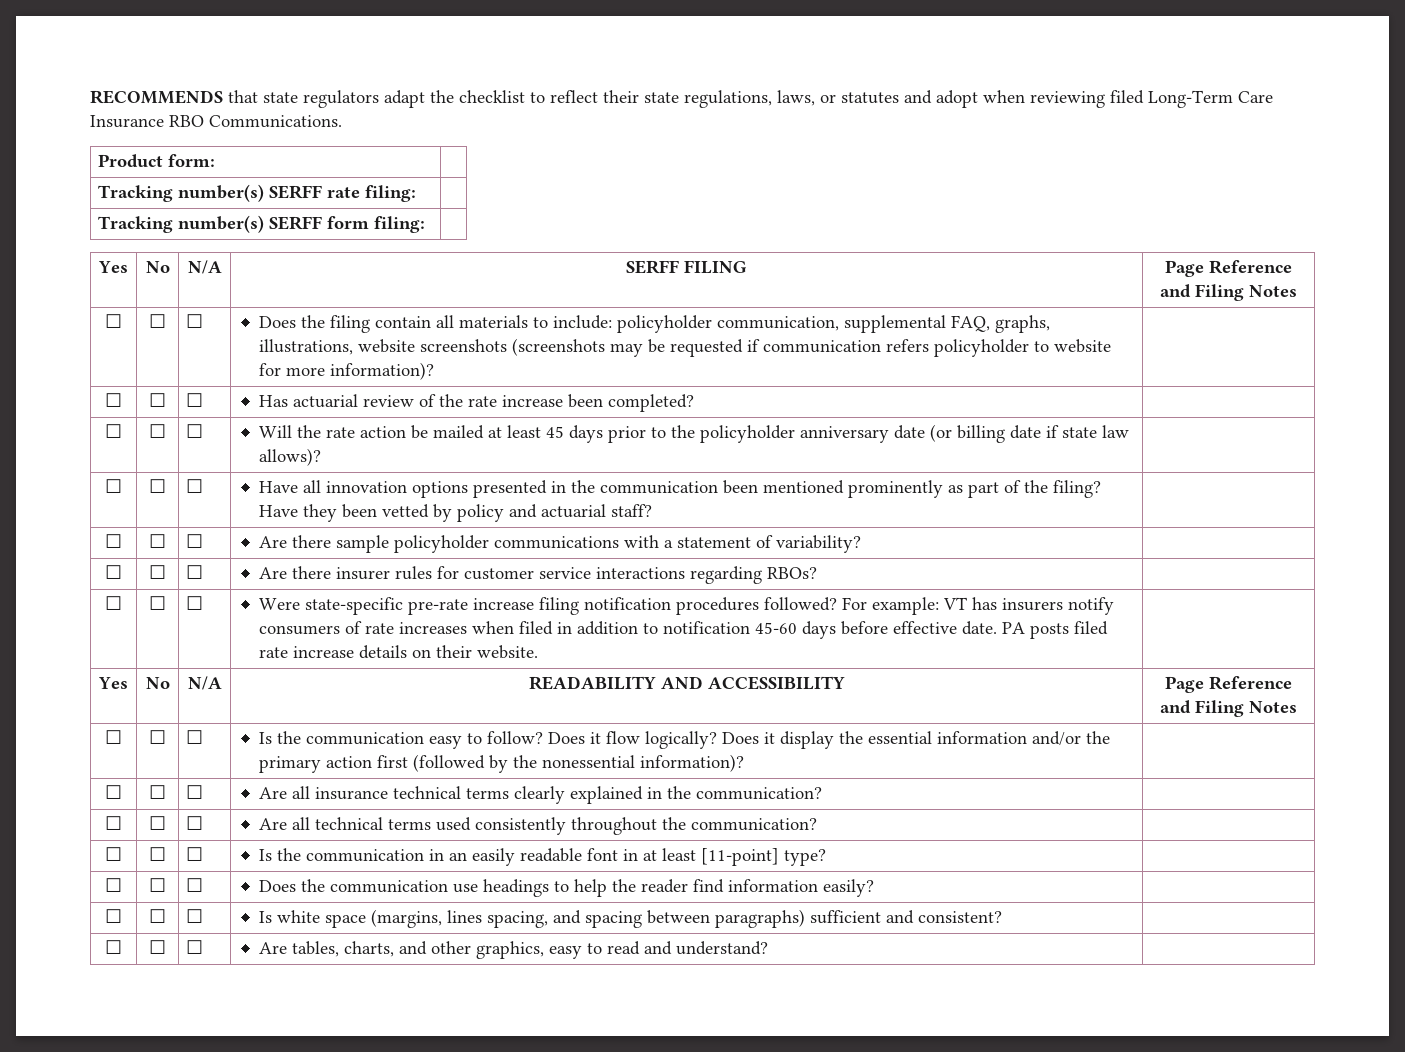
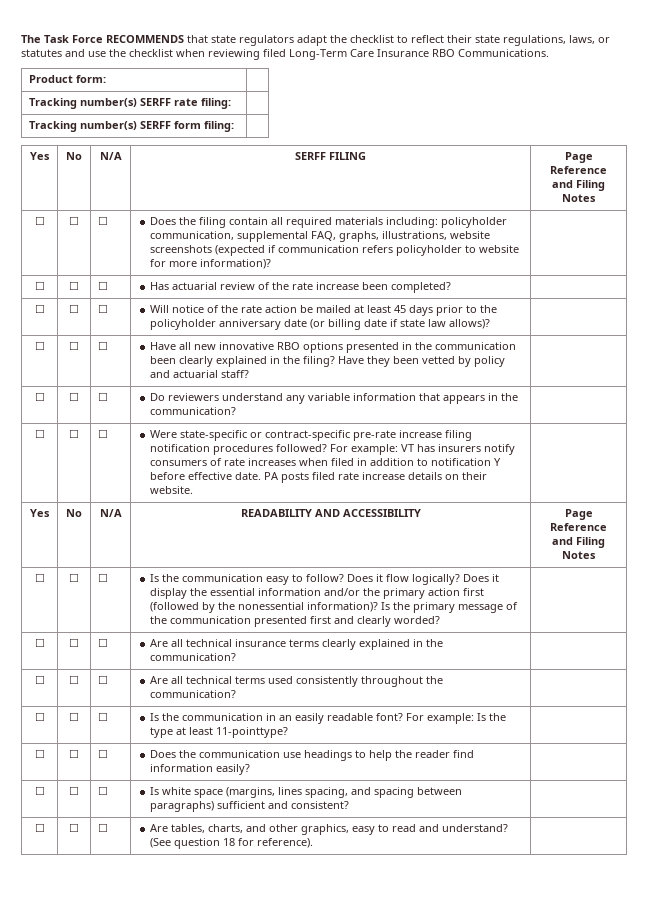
(90, 97) none -> [21,35,103,43] The Task Force
[936,90,978,108] adopt -> [88,49,173,57] use the checklist
[458,315,612,329] materials to include: -> [286,217,439,228] required materials including:
[511,338,743,357] (screenshots may be requested -> [215,245,266,256] (expected
(292, 431) none -> [172,305,220,313] notice of
[325,481,407,493] innovation -> [194,342,301,350] new innovative RBO
[762,480,1021,498] mentioned prominently as part of -> [179,356,281,367] clearly explained in
[258,535,861,553] [105,565,122,579] [149,565,166,579] [186,565,204,579] [258,566,817,584] Are there sample policyholder communications with a statement of variability? | // ☐ | ☐ | ☐ | Are there insurer rules for customer service interactions regarding RBOs? -> [150,393,519,404] [150,407,237,415] Do reviewers understand any variable information that appears in the communication?
(403, 606) none -> [250,430,351,441] or contract-specific
[754,621,836,639] 45-60 days -> [494,458,502,466] Y
[105,785,122,799] [149,785,166,799] [186,785,204,799] [258,786,461,800] | // ☐ | ☐ | ☐ | Are all insurance technical -> [381,602,519,613] [150,616,441,627] [34,638,45,647] [69,638,79,647] [98,638,109,647] [150,639,287,647] Is the primary message of the communication presented first and clearly worded? | // ☐ | ☐ | ☐ | Are all technical insurance
[586,848,826,866] font in at least [11-point] type? -> [376,713,507,724] [150,727,289,738] font? For example: Is the type at least 11-pointtype?
(768, 948) none -> [150,838,314,849] (See question 18 for reference).

